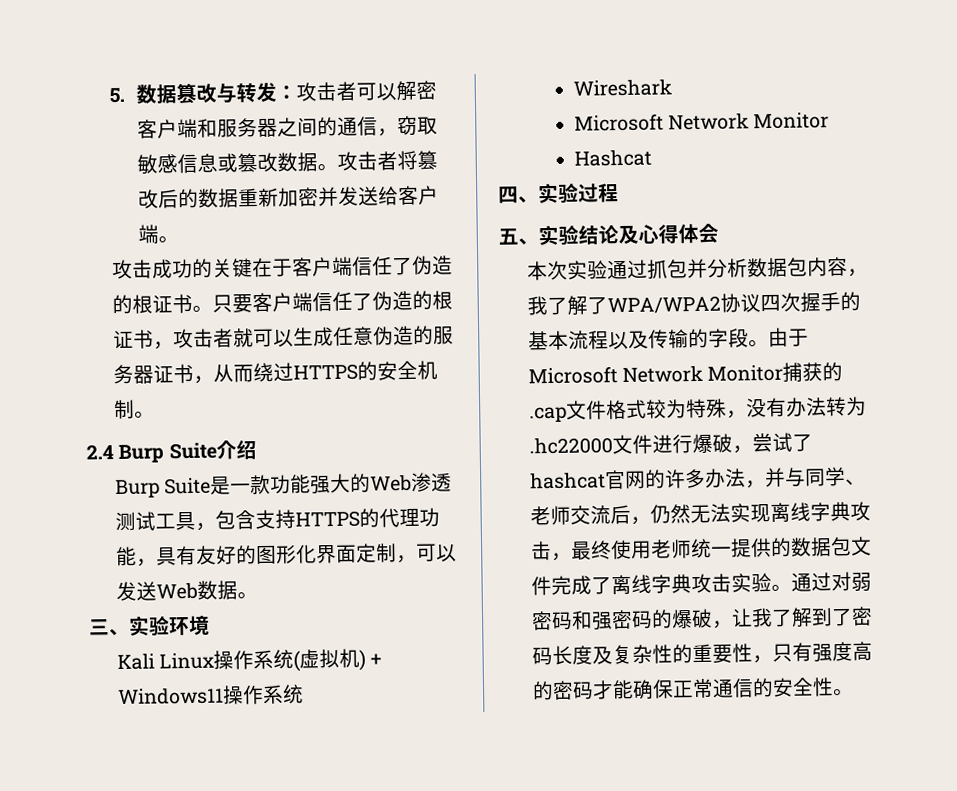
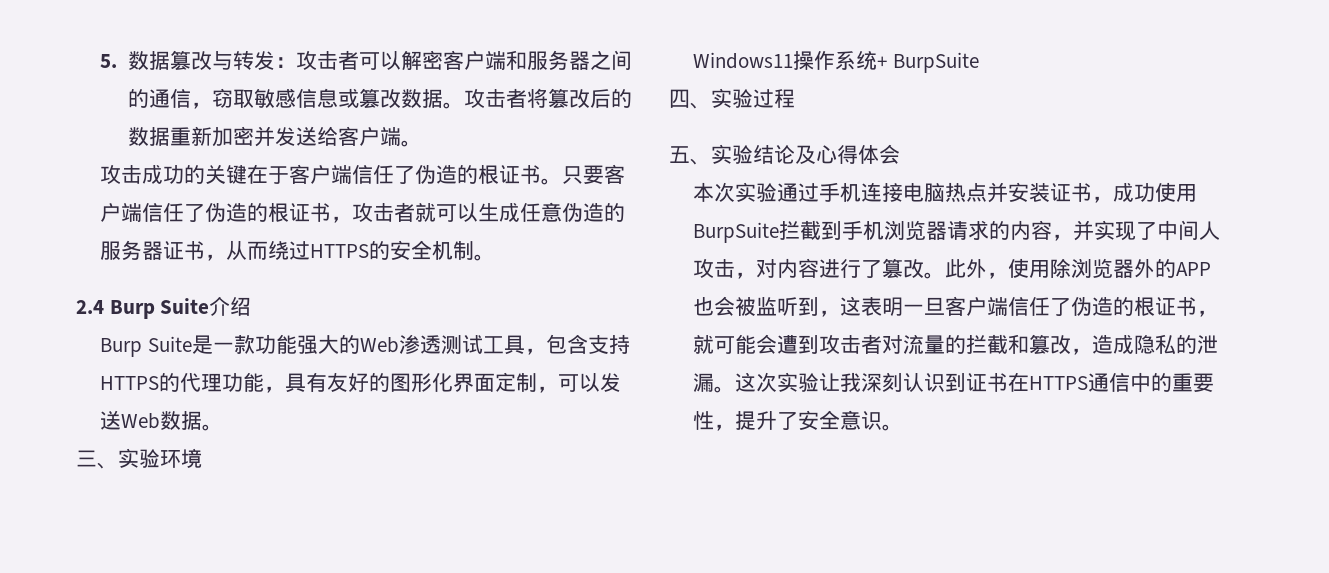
[116,648,383,672] [117,684,304,706] [572,79,672,97] [573,112,830,132] [573,149,652,167] Kali Linux操作系统(虚拟机) + Windows11操作系统 // Wireshark // Microsoft Network Monitor // Hashcat -> [693,51,979,73] Windows11操作系统+ BurpSuite
[646,256,868,280] [526,291,861,316] [527,327,809,351] [527,361,844,385] [528,396,867,423] [528,432,813,455] [529,466,866,490] [529,501,871,526] [530,536,872,562] [530,571,872,596] [530,606,873,631] [531,641,873,666] [531,677,834,701] 抓包并分析数据包内容，我了解了WPA/WPA2协议四次握手的基本流程以及传输的字段。由于Microsoft Network Monitor捕获的.cap文件格式较为特殊，没有办法转为.hc22000文件进行爆破，尝试了hashcat官网的许多办法，并与同学、老师交流后，仍然无法实现离线字典攻击，最终使用老师统一提供的数据包文件完成了离线字典攻击实验。通过对弱密码和强密码的爆破，让我了解到了密码长度及复杂性的重要性，只有强度高的密码才能确保正常通信的安全性 -> [819,182,1198,203] [693,220,1221,243] [693,258,1212,279] [693,296,1219,317] [693,334,1219,355] [693,372,1215,393] [693,410,883,431] 手机连接电脑热点并安装证书，成功使用BurpSuite拦截到手机浏览器请求的内容，并实现了中间人攻击，对内容进行了篡改。此外，使用除浏览器外的APP也会被监听到，这表明一旦客户端信任了伪造的根证书，就可能会遭到攻击者对流量的拦截和篡改，造成隐私的泄漏。这次实验让我深刻认识到证书在HTTPS通信中的重要性，提升了安全意识

